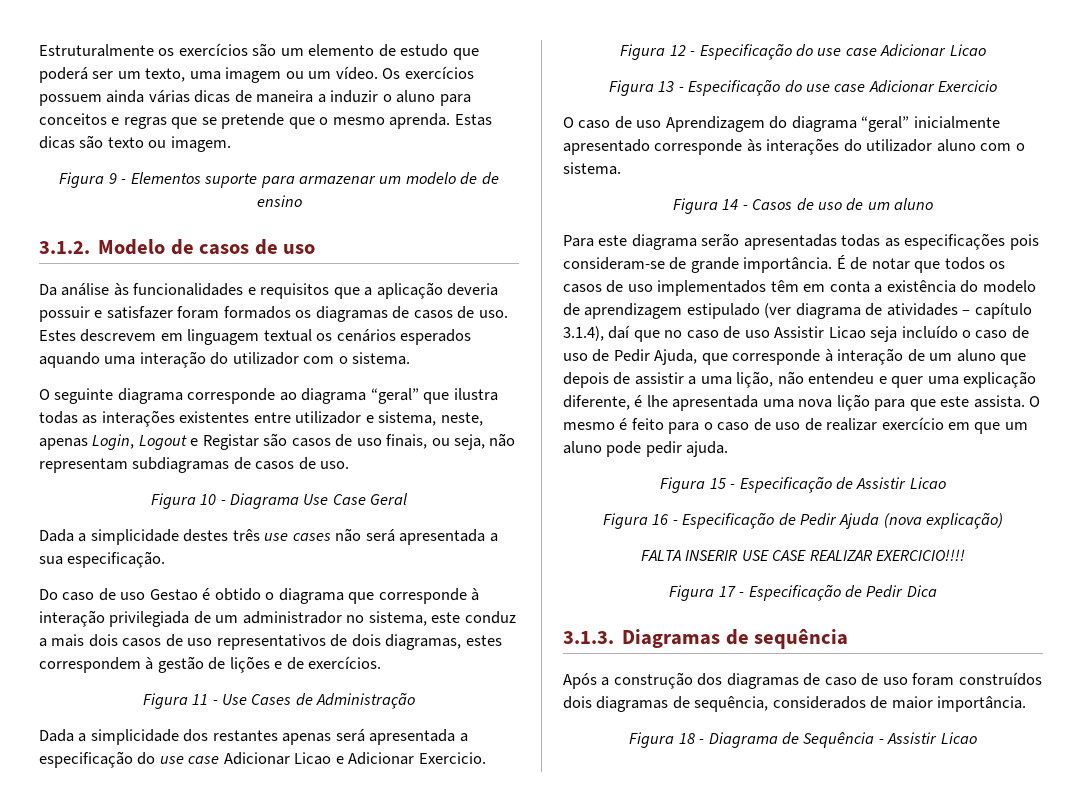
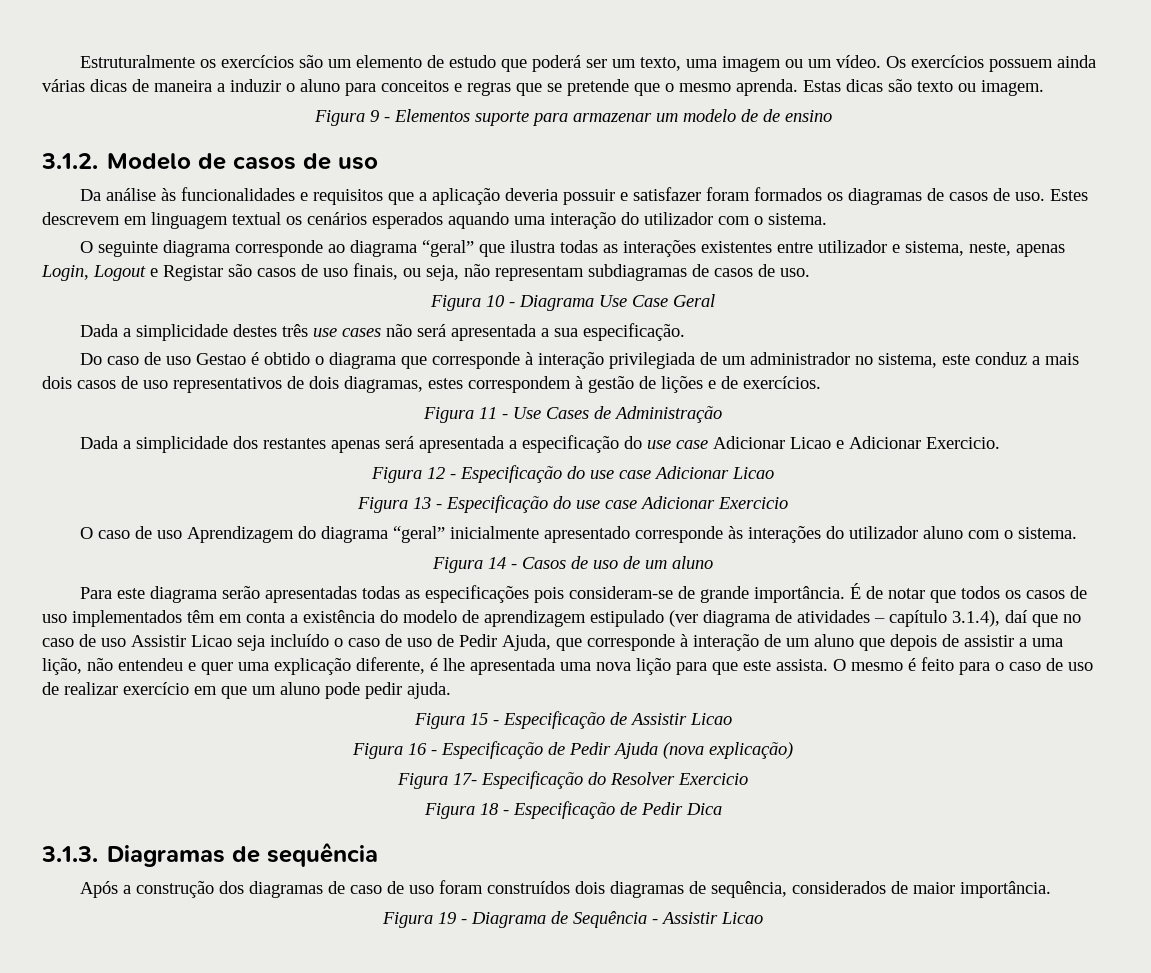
[640,549,966,561] [669,585,736,601] FALTA INSERIR USE CASE REALIZAR EXERCICIO!!!! // Figura 17 -> [397,771,748,789] [423,803,499,819] Figura 17- Especificação do Resolver Exercicio // Figura 18
[678,733,695,744] 18 -> [438,912,456,924] 19

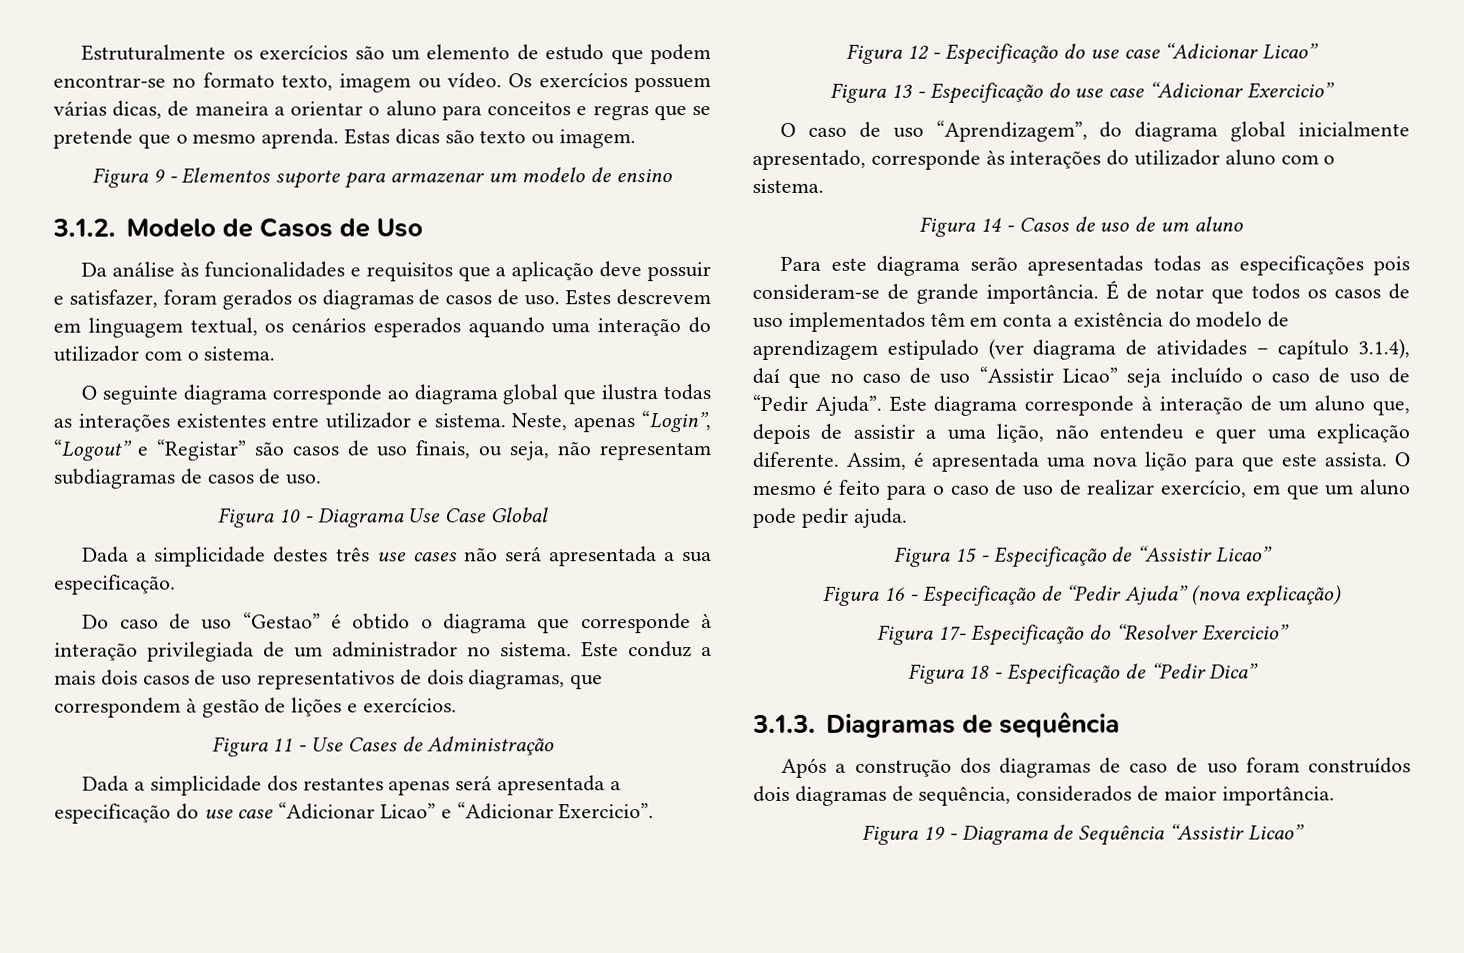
[531,55,717,72] poderá ser um texto, uma -> [650,44,711,65] [53,72,333,91] podem encontrar-se no formato texto,
[807,59,832,68] um -> (442, 83) none
[1056,55,1096,68] [42,79,127,92] ainda várias dicas -> [53,100,163,119] várias dicas,
[230,79,281,92] induzir -> [290,101,364,116] orientar
[762,109,780,122] de -> (613, 175) none
[233,153,379,170] casos de uso -> [258,217,423,238] Casos de Uso
[504,188,558,201] deveria -> [599,261,643,278] deve
[632,187,822,201] satisfazer foram formados -> [68,289,292,310] satisfazer, foram gerados
[232,212,281,225] textual -> [189,317,258,336] textual,
[421,240,474,257] “geral” -> [502,384,559,405] global
[904,241,1065,257] [41,265,223,281] sistema, neste, apenas Login, Logout e Registar -> [433,411,711,433] [53,439,246,461] sistema. Neste, apenas “Login”, “Logout” e “Registar”
[673,294,715,307] Geral -> [490,507,549,523] Global
[195,353,246,365] Gestao -> [242,612,321,629] “Gestao”
[877,353,970,368] sistema, este -> [500,641,619,658] sistema. Este
[428,378,463,389] estes -> [570,674,604,690] que
[721,376,738,389] de -> (359, 708) none
[712,436,1000,449] Adicionar Licao e Adicionar Exercicio. -> [278,802,655,820] “Adicionar Licao” e “Adicionar Exercicio”.
[654,466,774,479] Adicionar Licao -> [1164,42,1320,60] “Adicionar Licao”
[640,496,788,509] Adicionar Exercicio -> [1148,81,1335,99] “Adicionar Exercicio”
[186,526,294,543] Aprendizagem -> [935,120,1088,142] “Aprendizagem”,
[392,526,630,543] “geral” inicialmente apresentado -> [1230,121,1410,142] [752,149,866,170] global inicialmente apresentado,
[131,635,232,647] Assistir Licao -> [978,366,1118,383] “Assistir Licao”
[459,634,582,651] Pedir Ajuda, que -> [752,394,1018,416] “Pedir Ajuda”. Este diagrama
[859,638,885,651] que -> [1372,400,1410,416] que,
[356,657,465,674] diferente, é lhe -> [752,451,924,470] diferente. Assim, é
[123,682,189,695] exercício -> [1161,480,1248,498] exercício,
[629,713,732,725] Assistir Licao -> [1137,545,1273,563] “Assistir Licao”
[569,742,658,759] Pedir Ajuda -> [1066,584,1190,605] “Pedir Ajuda”
[610,772,748,785] Resolver Exercicio -> [1115,623,1290,641] “Resolver Exercicio”
[640,802,722,815] Pedir Dica -> [1150,662,1260,679] “Pedir Dica”
[652,912,763,924] - Assistir Licao -> [1169,823,1305,841] “Assistir Licao”

